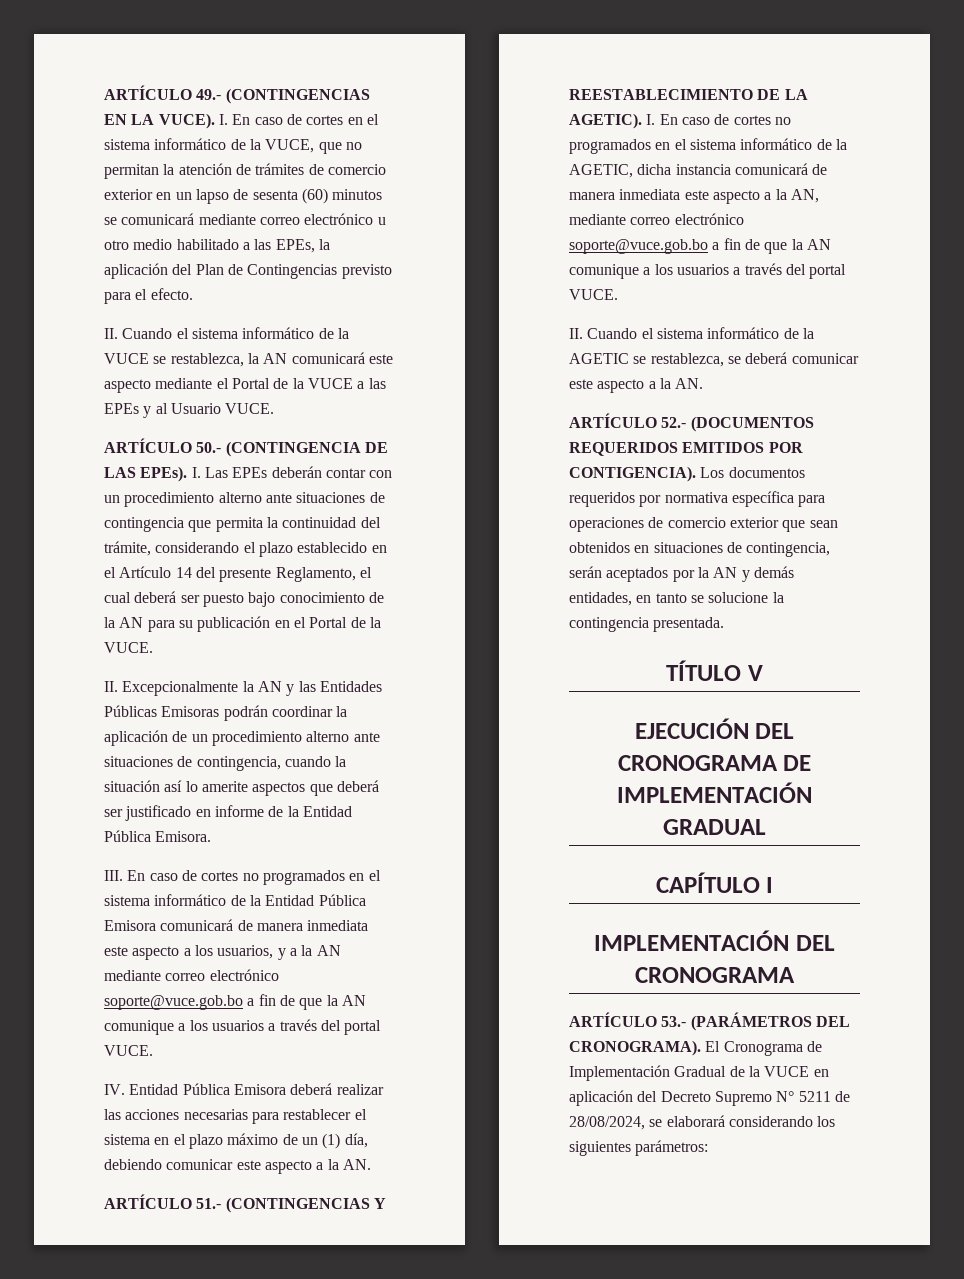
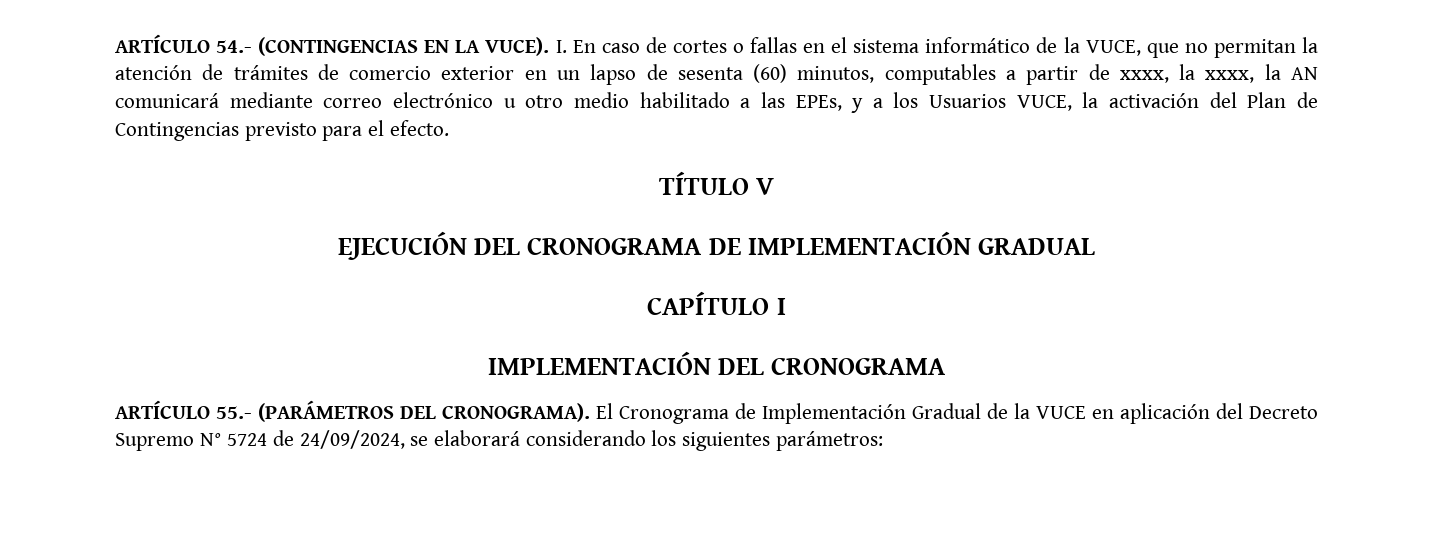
[104,85,222,100] ARTÍCULO 49.- -> [115,34,253,53] ARTÍCULO 54.-
(344, 120) none -> [732,37,798,53] o fallas
[332,189,383,200] [104,217,117,225] minutos se -> [797,64,1318,85] minutos, computables a partir de xxxx, la xxxx, la AN
[318,239,330,250] [104,263,168,279] la aplicación -> [851,92,1200,113] y a los Usuarios VUCE, la activación
[104,327,349,339] [104,352,393,367] [104,378,386,393] [104,403,275,418] [104,438,388,457] [104,466,393,482] [104,492,385,507] [104,517,381,532] [104,541,387,557] [104,566,372,582] [104,591,384,607] [104,616,381,632] [104,642,153,653] [104,681,382,696] [104,705,348,721] [104,730,380,746] [104,756,347,771] [104,780,379,796] [104,805,352,821] [104,830,212,842] [104,870,381,885] [104,894,366,906] [104,919,369,931] [104,945,341,960] [104,969,279,981] [104,994,366,1010] [104,1019,382,1035] [104,1045,153,1056] [104,1083,384,1095] [104,1109,367,1124] [104,1133,368,1149] [104,1159,371,1174] [104,1194,386,1213] [569,89,808,100] [569,113,791,129] [569,138,847,154] [569,163,828,178] [569,189,819,204] [569,213,744,225] [569,238,831,254] [569,263,847,279] [569,289,618,300] [569,327,814,339] [569,352,859,367] [569,378,704,393] [569,413,814,432] [569,442,803,456] [569,466,805,482] [569,491,826,507] [569,517,838,532] [569,542,831,557] [569,566,794,582] [569,592,784,606] [569,617,725,632] // II. Cuando el sistema informático de la VUCE se restablezca, la AN comunicará este aspecto mediante el Portal de la VUCE a las EPEs y al Usuario VUCE. // ARTÍCULO 50.- (CONTINGENCIA DE LAS EPEs). I. Las EPEs deberán contar con un procedimiento alterno ante situaciones de contingencia que permita la continuidad del trámite, considerando el plazo establecido en el Artículo 14 del presente Reglamento, el cual deberá ser puesto bajo conocimiento de la AN para su publicación en el Portal de la VUCE. // II. Excepcionalmente la AN y las Entidades Públicas Emisoras podrán coordinar la aplicación de un procedimiento alterno ante situaciones de contingencia, cuando la situación así lo amerite aspectos que deberá ser justificado en informe de la Entidad Pública Emisora. // III. En caso de cortes no programados en el sistema informático de la Entidad Pública Emisora comunicará de manera inmediata este aspecto a los usuarios, y a la AN mediante correo electrónico soporte@vuce.gob.bo a fin de que la AN comunique a los usuarios a través del portal VUCE. // IV. Entidad Pública Emisora deberá realizar las acciones necesarias para restablecer el sistema en el plazo máximo de un (1) día, debiendo comunicar este aspecto a la AN. // ARTÍCULO 51.- (CONTINGENCIAS Y REESTABLECIMIENTO DE LA AGETIC). I. En caso de cortes no programados en el sistema informático de la AGETIC, dicha instancia comunicará de manera inmediata este aspecto a la AN, mediante correo electrónico soporte@vuce.gob.bo a fin de que la AN comunique a los usuarios a través del portal VUCE. // II. Cuando el sistema informático de la AGETIC se restablezca, se deberá comunicar este aspecto a la AN. // ARTÍCULO 52.- (DOCUMENTOS REQUERIDOS EMITIDOS POR CONTIGENCIA). Los documentos requeridos por normativa específica para operaciones de comercio exterior que sean obtenidos en situaciones de contingencia, serán aceptados por la AN y demás entidades, en tanto se solucione la contingencia presentada. -> (449, 128) none
[661,1016,687,1027] 53.- -> [216,406,252,419] 55.-
[798,1091,850,1102] [569,1116,645,1130] 5211 de 28/08/2024, -> [227,430,405,449] 5724 de 24/09/2024,

